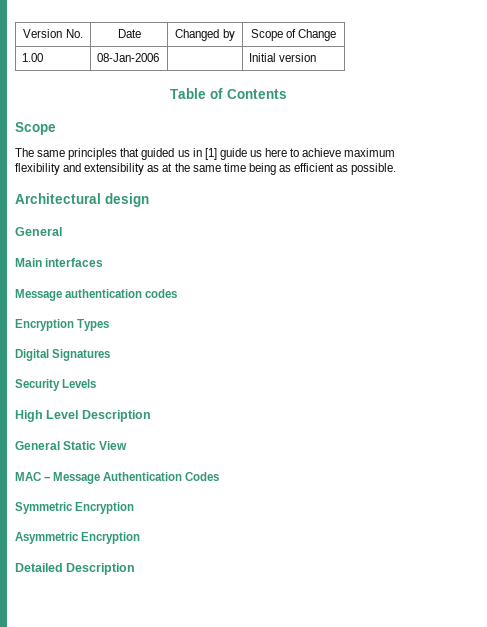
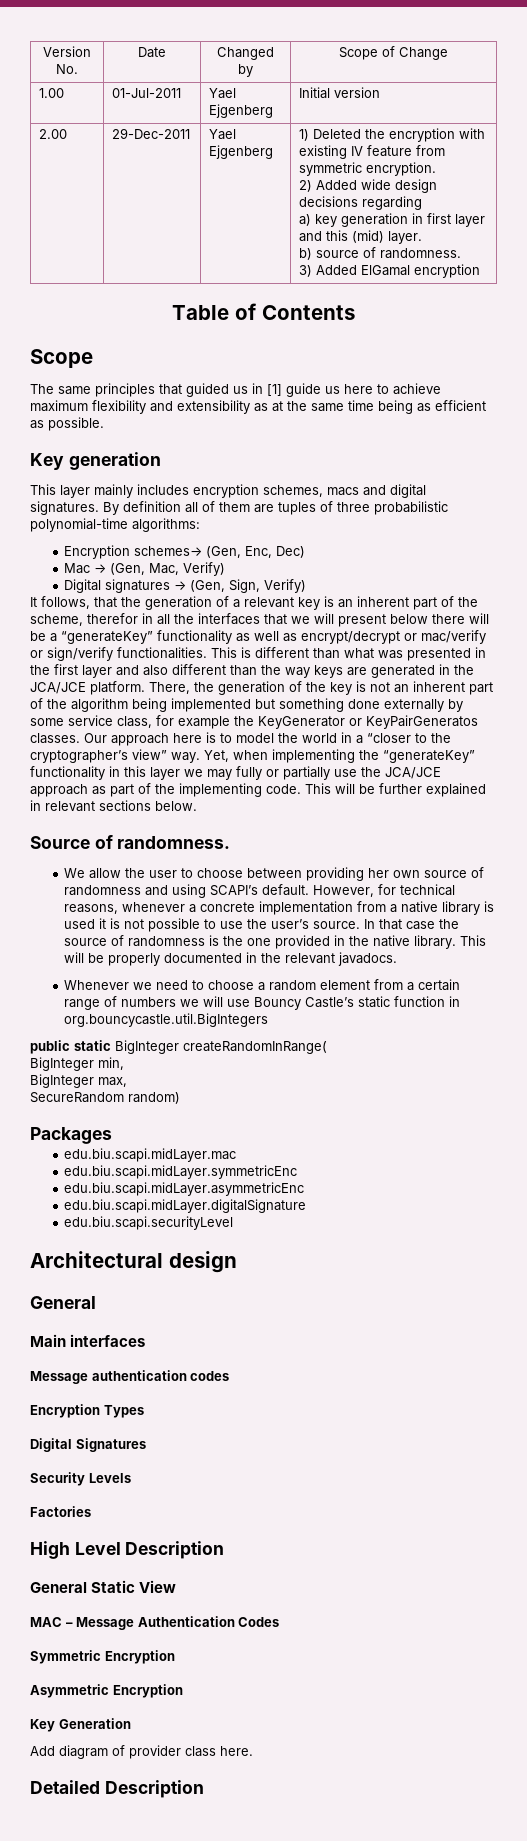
[97,53,160,62] 08-Jan-2006 | -> [112,88,182,98] [209,88,237,99] [209,104,274,118] 01-Jul-2011 | Yael Ejgenberg
(317, 57) none -> [39,129,68,139] [112,128,191,139] [209,129,237,140] [209,145,274,159] [299,128,486,142] [299,145,446,159] [299,162,437,176] [299,179,438,193] [299,196,423,210] [299,213,486,227] [299,230,423,244] [299,247,462,260] [299,264,481,278] // 2.00 | 29-Dec-2011 | Yael Ejgenberg | 1) Deleted the encryption with existing IV feature from symmetric encryption. // 2) Added wide design decisions regarding // a) key generation in first layer and this (mid) layer. // b) source of randomness. // 3) Added ElGamal encryption
(397, 169) none -> [30,452,161,470] [30,484,426,498] [30,501,448,515] [30,518,200,532] [64,545,306,559] [64,562,226,576] [64,579,307,593] [30,596,478,610] [30,613,489,627] [30,630,486,644] [30,647,486,661] [30,664,474,678] [30,681,493,695] [30,698,463,712] [30,715,478,729] [30,732,451,746] [30,749,475,763] [30,766,441,780] [30,783,486,797] [30,800,197,812] [30,835,231,849] [64,867,485,881] [64,884,456,898] [64,901,495,915] [64,918,460,932] [64,935,487,949] [64,952,398,966] [64,979,461,991] [64,996,461,1010] [64,1013,269,1027] [30,1040,327,1054] [30,1057,124,1071] [30,1074,127,1088] [30,1092,180,1104] [30,1127,112,1144] [64,1148,237,1162] [64,1165,298,1179] [64,1182,305,1196] [64,1199,307,1213] [64,1216,234,1230] // Key generation // This layer mainly includes encryption schemes, macs and digital signatures. By definition all of them are tuples of three probabilistic polynomial-time algorithms: // Encryption schemes→ (Gen, Enc, Dec) // Mac → (Gen, Mac, Verify) // Digital signatures → (Gen, Sign, Verify) // It follows, that the generation of a relevant key is an inherent part of the scheme, therefor in all the interfaces that we will present below there will be a “generateKey” functionality as well as encrypt/decrypt or mac/verify or sign/verify functionalities. This is different than what was presented in the first layer and also different than the way keys are generated in the JCA/JCE platform. There, the generation of the key is not an inherent part of the algorithm being implemented but something done externally by some service class, for example the KeyGenerator or KeyPairGeneratos classes. Our approach here is to model the world in a “closer to the cryptographer’s view” way. Yet, when implementing the “generateKey” functionality in this layer we may fully or partially use the JCA/JCE approach as part of the implementing code. This will be further explained in relevant sections below. // Source of randomness. // We allow the user to choose between providing her own source of randomness and using SCAPI’s default. However, for technical reasons, whenever a concrete implementation from a native library is used it is not possible to use the user’s source. In that case the source of randomness is the one provided in the native library. This will be properly documented in the relevant javadocs. // Whenever we need to choose a random element from a certain range of numbers we will use Bouncy Castle’s static function in org.bouncycastle.util.BigIntegers // public static BigInteger createRandomInRange( // BigInteger min, // BigInteger max, // SecureRandom random) // Packages // edu.biu.scapi.midLayer.mac // edu.biu.scapi.midLayer.symmetricEnc // edu.biu.scapi.midLayer.asymmetricEnc // edu.biu.scapi.midLayer.digitalSignature // edu.biu.scapi.securityLevel
(97, 383) none -> [30,1506,91,1517] // Factories
(141, 538) none -> [30,1718,131,1732] [30,1745,253,1759] // Key Generation // Add diagram of provider class here.

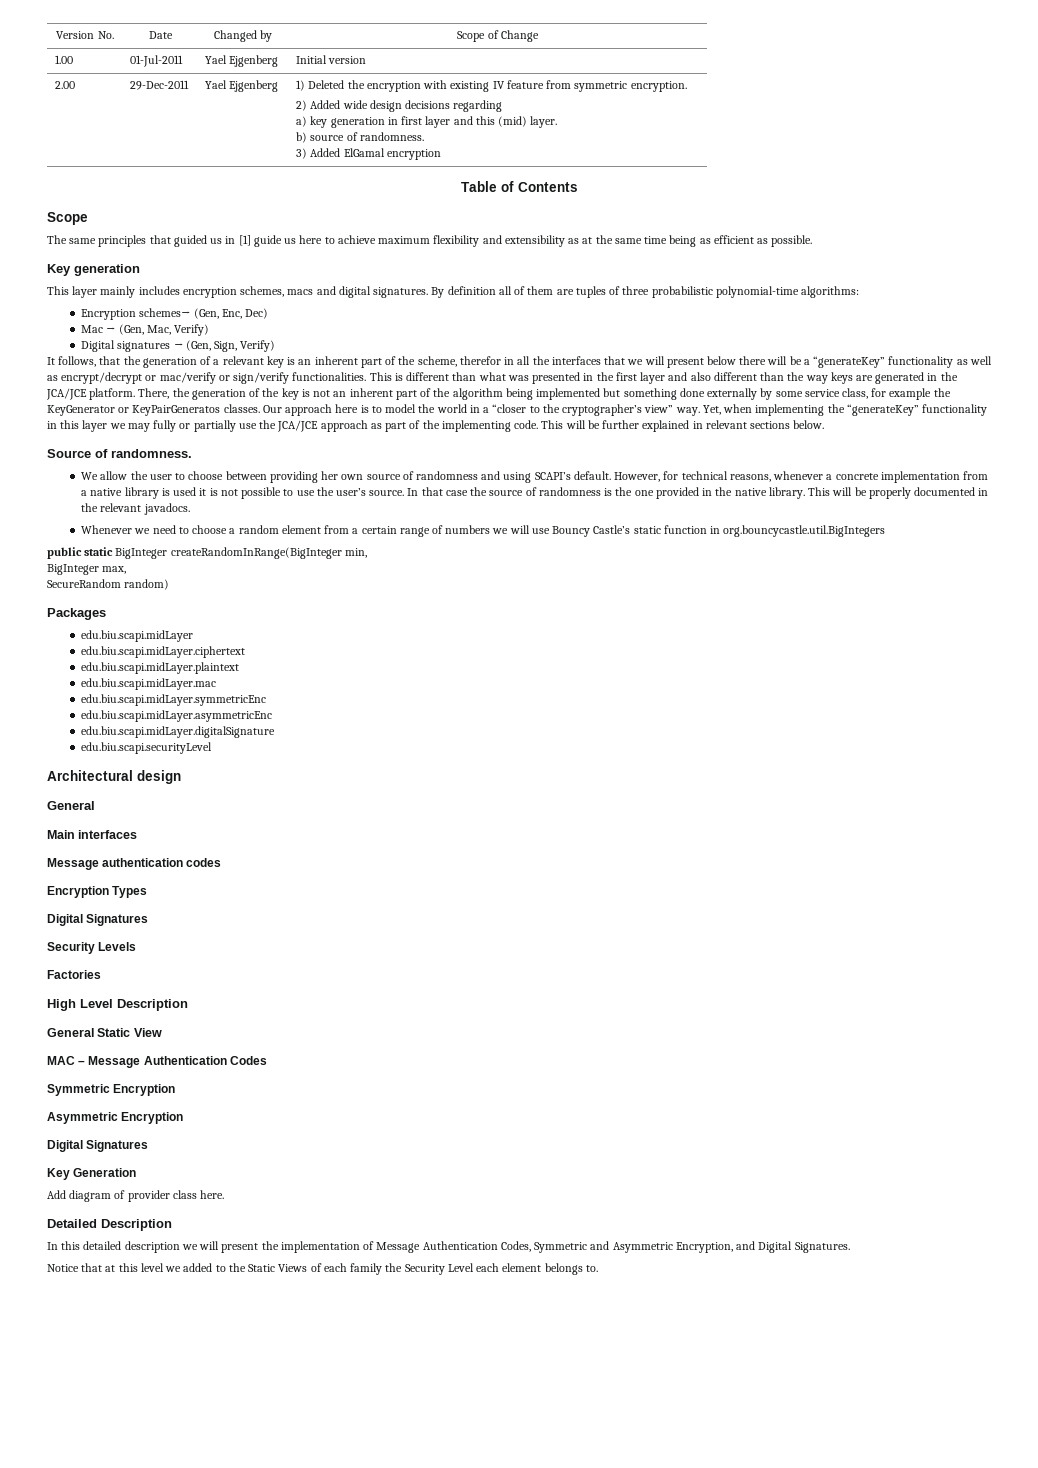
[183,1041,327,1054] [30,1057,94,1071] createRandomInRange( // BigInteger -> [170,547,342,559] createRandomInRange(BigInteger
(112, 1135) none -> [81,630,194,642] [81,646,246,658] [81,662,240,674] // edu.biu.scapi.midLayer // edu.biu.scapi.midLayer.ciphertext // edu.biu.scapi.midLayer.plaintext
(183, 1691) none -> [47,1140,149,1152] // Digital Signatures
(204, 1789) none -> [47,1241,850,1253] [47,1263,598,1275] // In this detailed description we will present the implementation of Message Authentication Codes, Symmetric and Asymmetric Encryption, and Digital Signatures. // Notice that at this level we added to the Static Views of each family the Security Level each element belongs to.

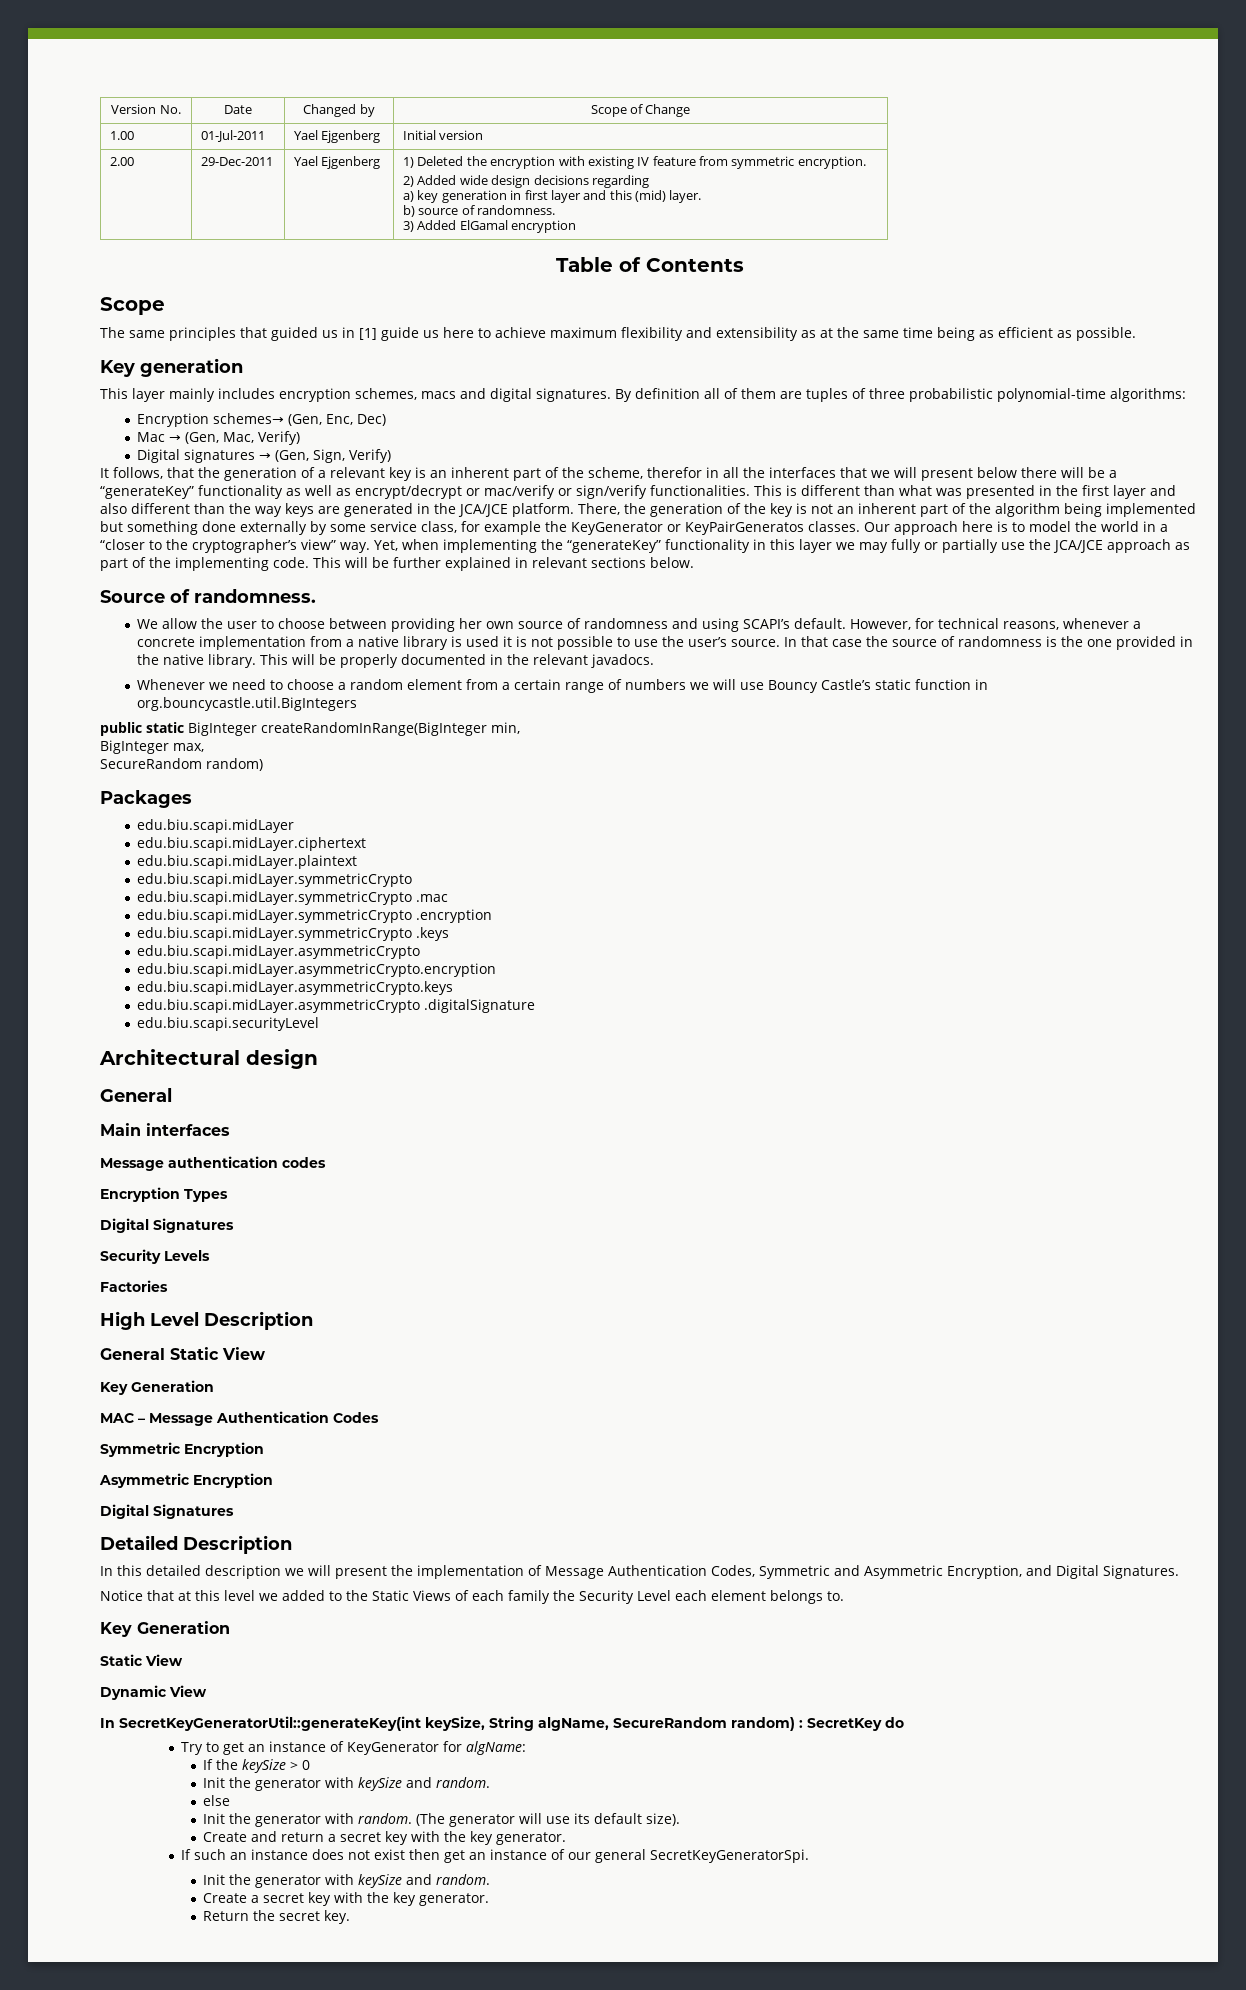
[81,678,217,690] [81,694,267,706] [81,710,273,722] [81,726,276,738] edu.biu.scapi.midLayer.mac // edu.biu.scapi.midLayer.symmetricEnc // edu.biu.scapi.midLayer.asymmetricEnc // edu.biu.scapi.midLayer.digitalSignature -> [137,873,413,887] [137,891,449,905] [137,909,493,923] [137,927,450,941] [137,945,421,959] [137,963,497,977] [137,981,454,995] [137,999,536,1013] edu.biu.scapi.midLayer.symmetricCrypto // edu.biu.scapi.midLayer.symmetricCrypto .mac // edu.biu.scapi.midLayer.symmetricCrypto .encryption // edu.biu.scapi.midLayer.symmetricCrypto .keys // edu.biu.scapi.midLayer.asymmetricCrypto // edu.biu.scapi.midLayer.asymmetricCrypto.encryption // edu.biu.scapi.midLayer.asymmetricCrypto.keys // edu.biu.scapi.midLayer.asymmetricCrypto .digitalSignature
(162, 1032) none -> [100,1380,214,1395] // Key Generation
[47,1168,137,1180] [47,1190,225,1202] // Key Generation // Add diagram of provider class here. -> (234, 1511) none
(598, 1268) none -> [100,1621,230,1637] [100,1654,183,1666] [100,1685,207,1700] [100,1716,904,1731] [181,1741,527,1755] [203,1759,311,1773] [203,1777,491,1791] [203,1795,231,1806] [203,1813,681,1827] [203,1831,567,1845] [181,1849,810,1863] [203,1874,491,1888] [203,1892,490,1906] [203,1910,351,1924] // Key Generation // Static View // Dynamic View // In SecretKeyGeneratorUtil::generateKey(int keySize, String algName, SecureRandom random) : SecretKey do // Try to get an instance of KeyGenerator for algName: // If the keySize > 0 // Init the generator with keySize and random. // else // Init the generator with random. (The generator will use its default size). // Create and return a secret key with the key generator. // If such an instance does not exist then get an instance of our general SecretKeyGeneratorSpi. // Init the generator with keySize and random. // Create a secret key with the key generator. // Return the secret key.

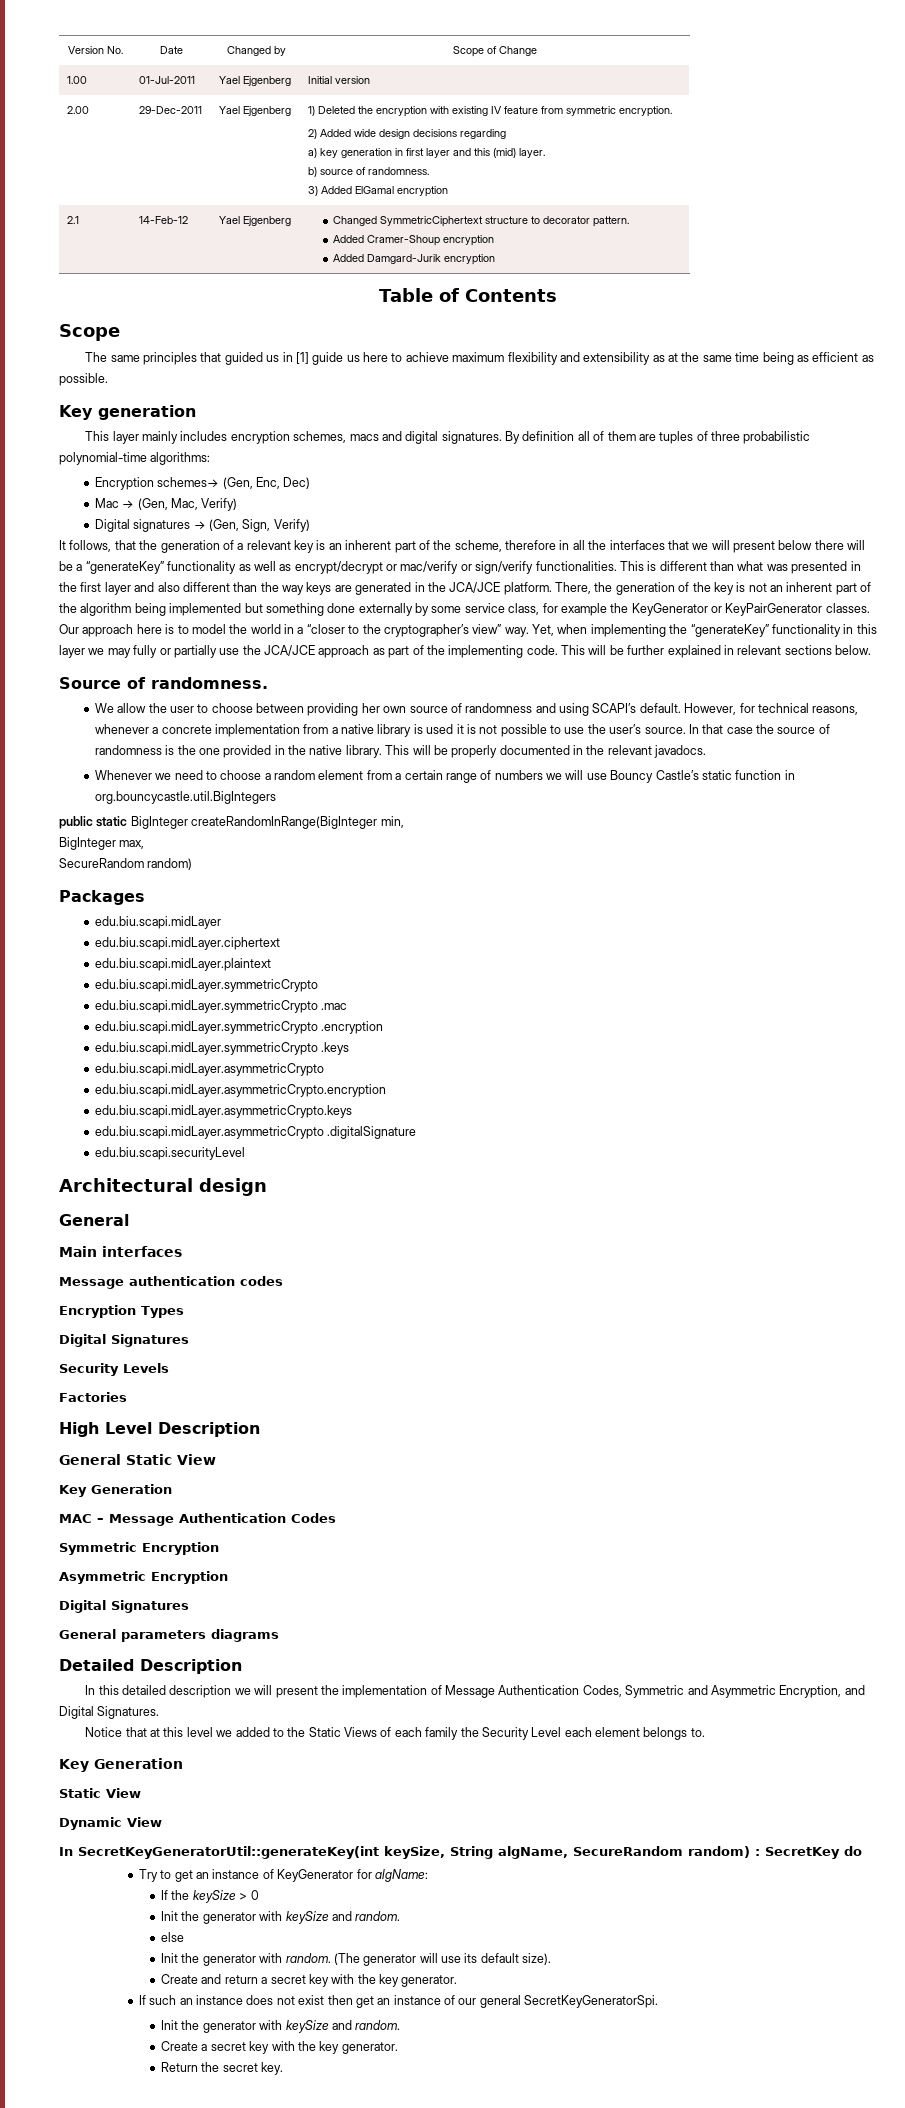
(577, 226) none -> [66,216,79,224] [138,216,188,224] [218,216,291,226] [333,216,630,227] [333,235,495,246] [333,254,496,265] // 2.1 | 14-Feb-12 | Yael Ejgenberg | Changed SymmetricCiphertext structure to decorator pattern. // Added Cramer-Shoup encryption // Added Damgard-Jurik encryption
[647,467,702,478] therefor -> [505,540,556,550] therefore
[685,521,804,535] KeyPairGeneratos -> [725,603,823,616] KeyPairGenerator
(234, 1511) none -> [59,1629,279,1642] // General parameters diagrams

